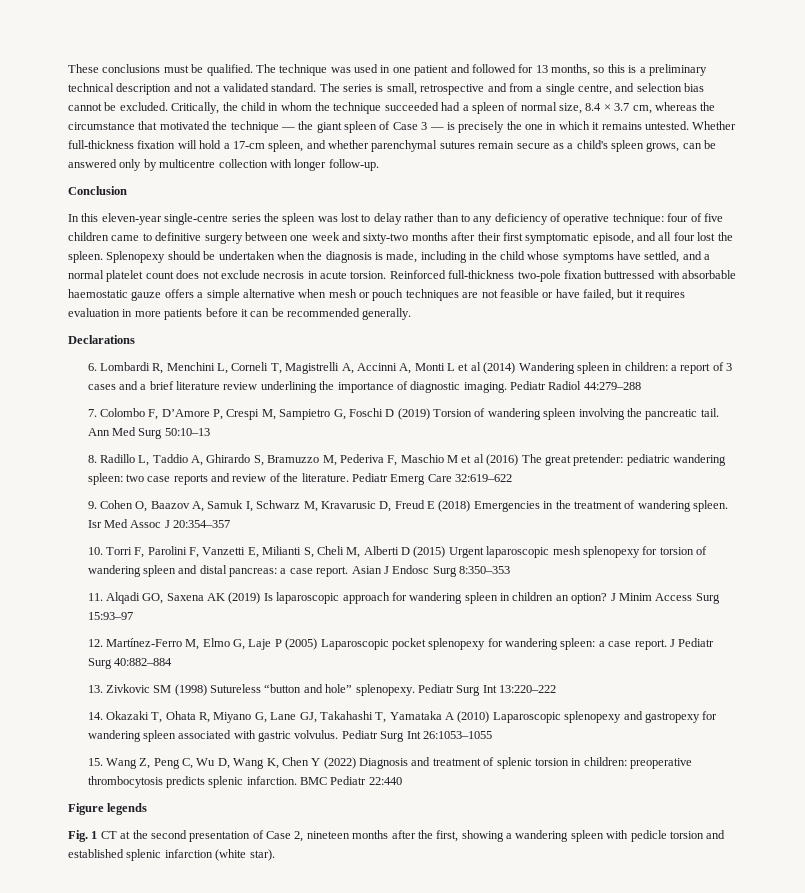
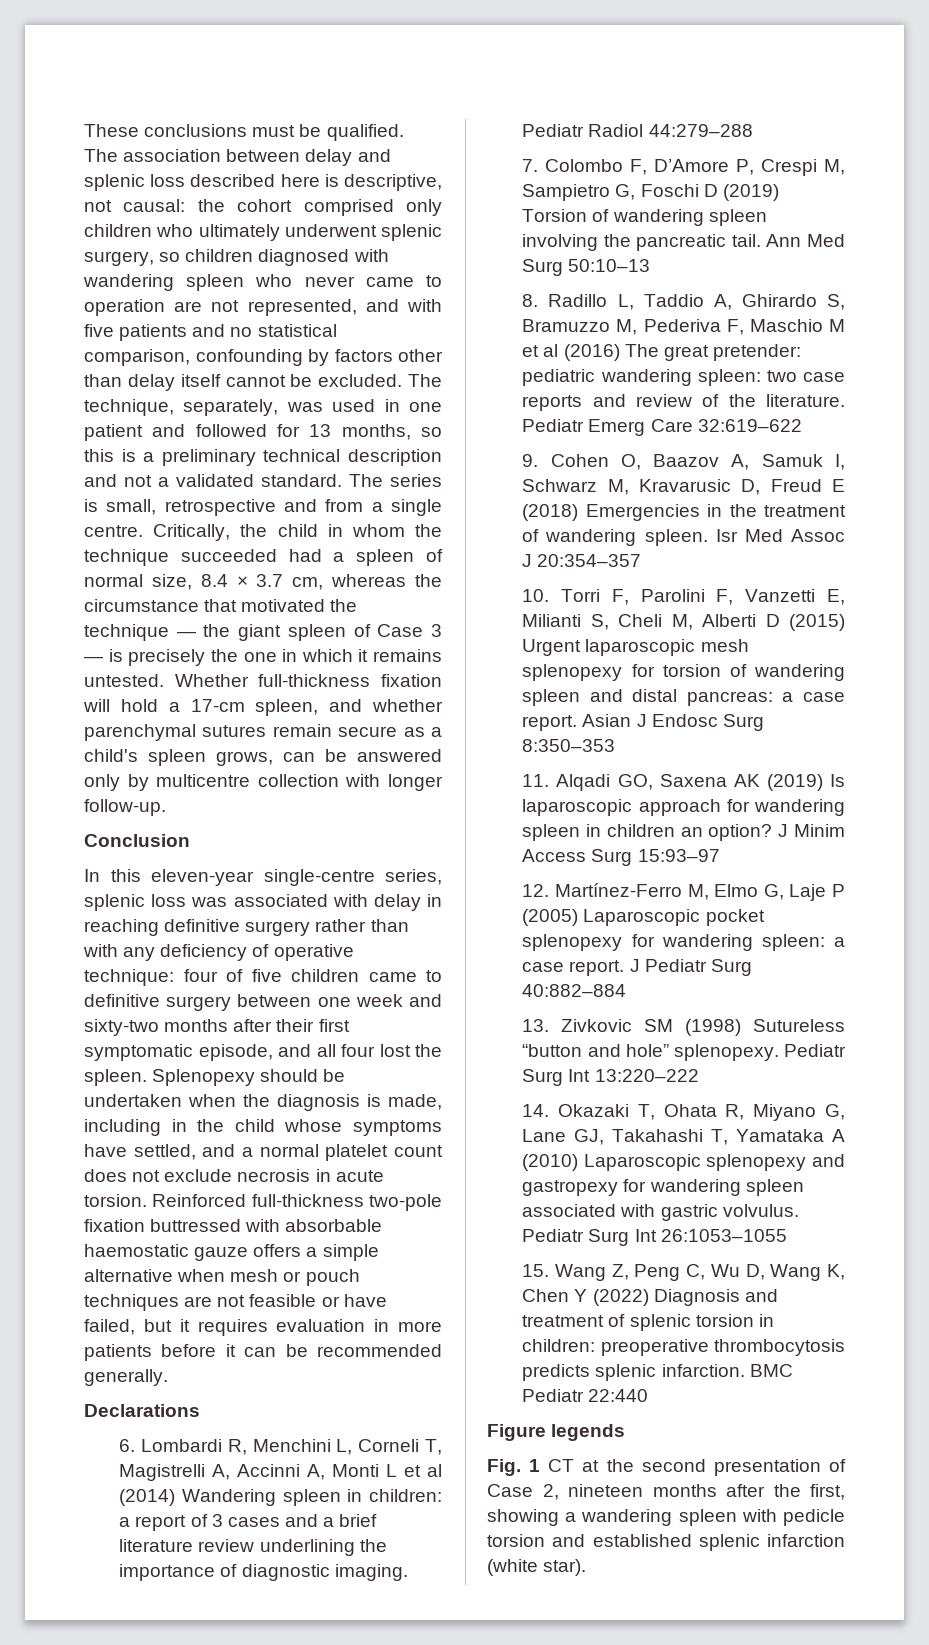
[279,64,328,76] technique -> [123,149,391,166] [84,174,443,191] [84,199,442,216] [84,224,442,241] [84,249,389,266] [83,274,442,291] [84,299,442,316] [84,324,337,341] [84,349,443,366] [84,374,443,391] [84,399,279,416] association between delay and splenic loss described here is descriptive, not causal: the cohort comprised only children who ultimately underwent splenic surgery, so children diagnosed with wandering spleen who never came to operation are not represented, and with five patients and no statistical comparison, confounding by factors other than delay itself cannot be excluded. The technique, separately,
[578,83,705,95] [68,102,168,111] centre, and selection bias cannot be excluded. -> [84,525,143,537] centre.
[231,213,402,225] series the spleen was lost to delay -> [385,869,442,885] [84,894,442,911] [84,919,311,936] series, splenic loss was associated with delay in reaching definitive surgery
[460,214,470,222] to -> [83,944,118,957] with

